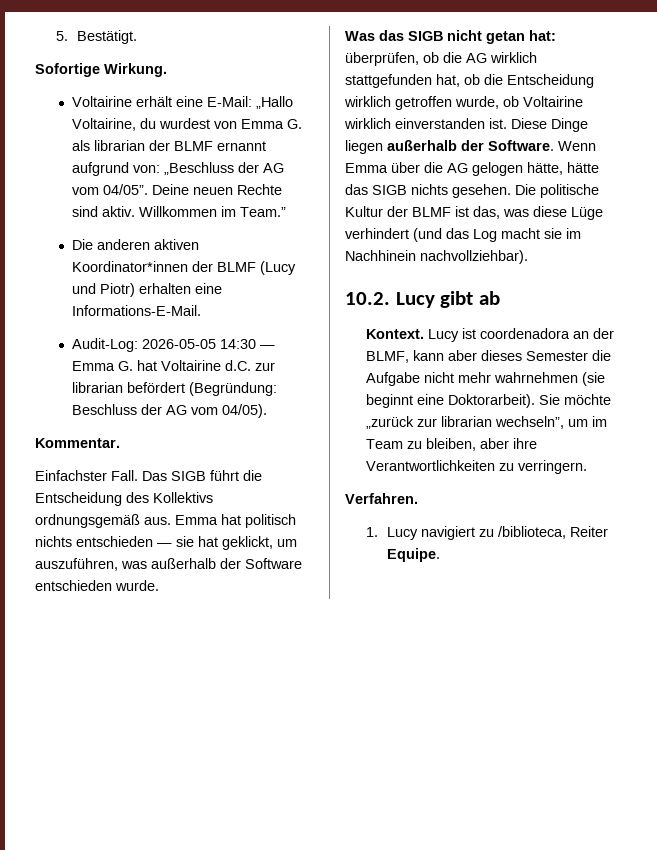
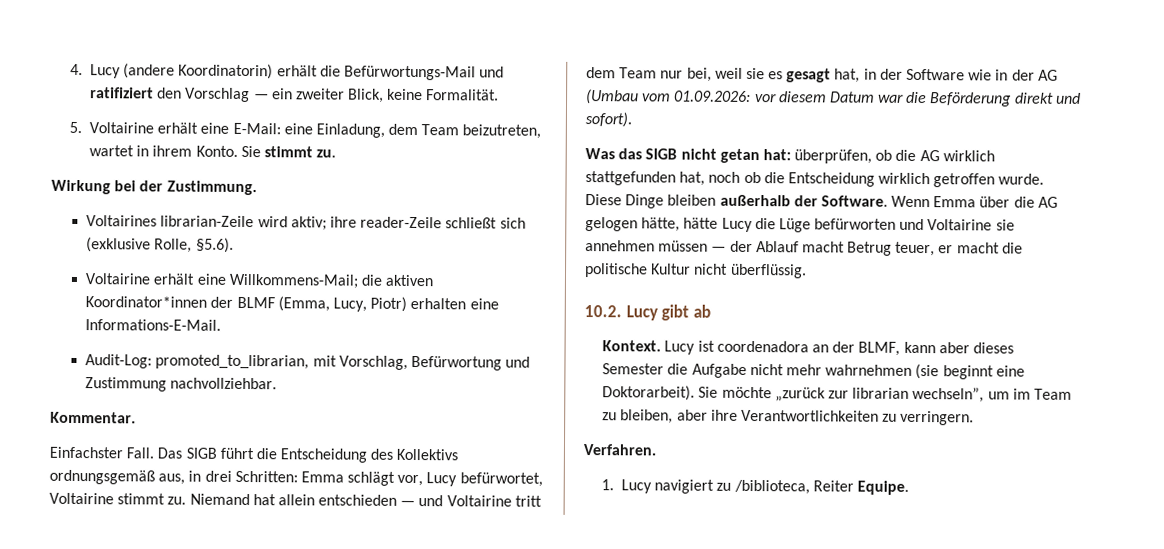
[56,30,138,44] [35,63,167,77] [72,96,294,109] [72,118,303,131] [72,140,267,151] [72,162,285,176] [72,184,283,195] [72,206,287,217] [72,239,151,250] 5. Bestätigt. // Sofortige Wirkung. // Voltairine erhält eine E-Mail: „Hallo Voltairine, du wurdest von Emma G. als librarian der BLMF ernannt aufgrund von: „Beschluss der AG vom 04/05”. Deine neuen Rechte sind aktiv. Willkommen im Team.” // Die anderen -> [70,63,505,81] [89,87,500,103] [69,121,542,139] [88,145,337,158] [51,179,257,196] [86,215,526,231] [86,237,234,253] [85,273,383,289] 4. Lucy (andere Koordinatorin) erhält die Befürwortungs-Mail und ratifiziert den Vorschlag — ein zweiter Blick, keine Formalität. // 5. Voltairine erhält eine E-Mail: eine Einladung, dem Team beizutreten, wartet in ihrem Konto. Sie stimmt zu. // Wirkung bei der Zustimmung. // Voltairines librarian-Zeile wird aktiv; ihre reader-Zeile schließt sich (exklusive Rolle, §5.6). // Voltairine erhält eine Willkommens-Mail; die
[260,261,297,275] [72,283,97,294] (Lucy und -> [277,296,368,312] (Emma, Lucy,
[142,339,276,349] [72,360,276,371] [72,382,278,396] [72,404,268,418] 2026-05-05 14:30 — Emma G. hat Voltairine d.C. zur librarian befördert (Begründung: Beschluss der AG vom 04/05). -> [155,354,531,371] [85,377,278,392] promoted_to_librarian, mit Vorschlag, Befürwortung und Zustimmung nachvollziehbar.
[144,514,296,528] [35,536,297,550] [35,558,302,571] [35,580,159,591] aus. Emma hat politisch nichts entschieden — sie hat geklickt, um auszuführen, was außerhalb der Software entschieden wurde. -> [158,470,543,487] [49,492,542,507] [586,67,1058,83] [586,89,1081,107] [585,112,632,128] aus, in drei Schritten: Emma schlägt vor, Lucy befürwortet, Voltairine stimmt zu. Niemand hat allein entschieden — und Voltairine tritt dem Team nur bei, weil sie es gesagt hat, in der Software wie in der AG (Umbau vom 01.09.2026: vor diesem Datum war die Beförderung direkt und sofort).
(460, 80) none -> [708,171,741,183] noch
[455,96,583,109] [344,118,507,129] wurde, ob Voltairine wirklich einverstanden ist. -> [998,173,1045,185] wurde.
[345,140,383,154] liegen -> [667,194,717,206] bleiben
[345,184,599,198] [345,206,603,220] [345,228,581,242] [345,250,528,264] das SIGB nichts gesehen. Die politische Kultur der BLMF ist das, was diese Lüge verhindert (und das Log macht sie im Nachhinein nachvollziehbar). -> [721,217,1015,233] [585,240,1023,257] [584,263,807,279] Lucy die Lüge befürworten und Voltairine sie annehmen müssen — der Ablauf macht Betrug teuer, er macht die politische Kultur nicht überflüssig.

